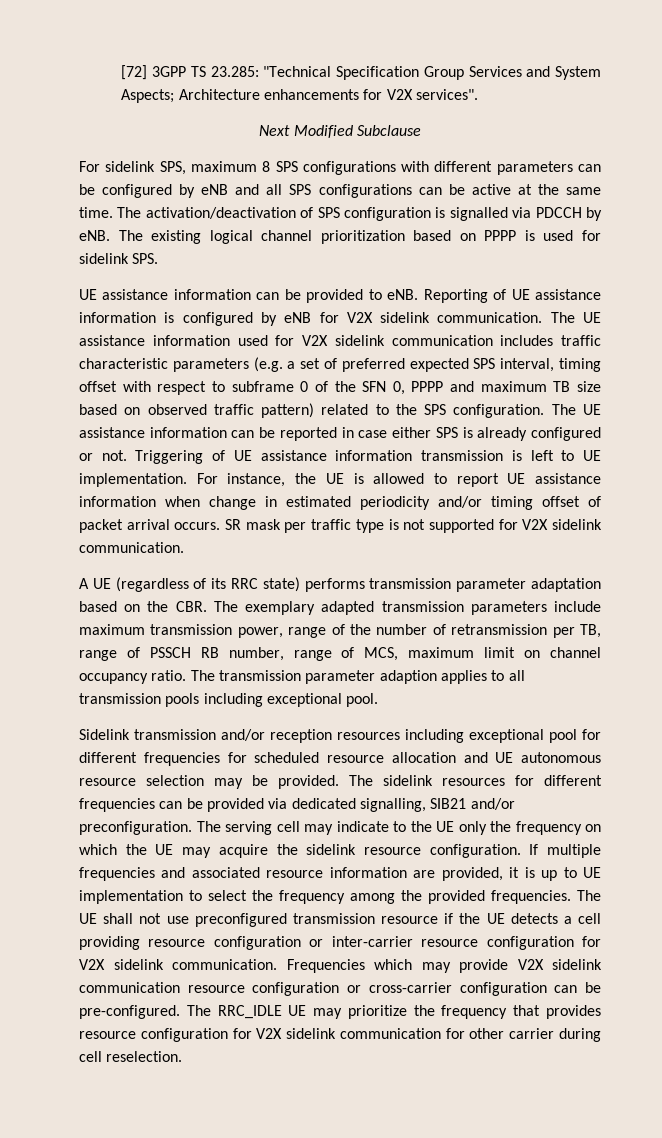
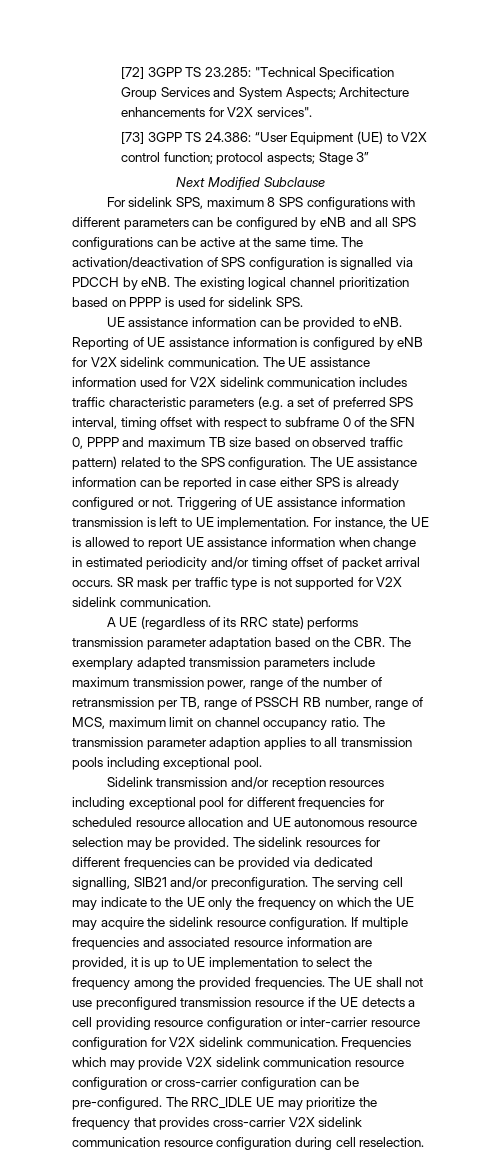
(478, 94) none -> [121,131,428,145] [121,152,370,165] // [73] 3GPP TS 24.386: “User Equipment (UE) to V2X control function; protocol aspects; Stage 3”
[409,358,469,372] expected -> (386, 403) none
[79,1028,555,1042] resource configuration for V2X sidelink communication for other carrier -> [212,1117,363,1127] [72,1137,292,1150] cross-carrier V2X sidelink communication resource configuration

